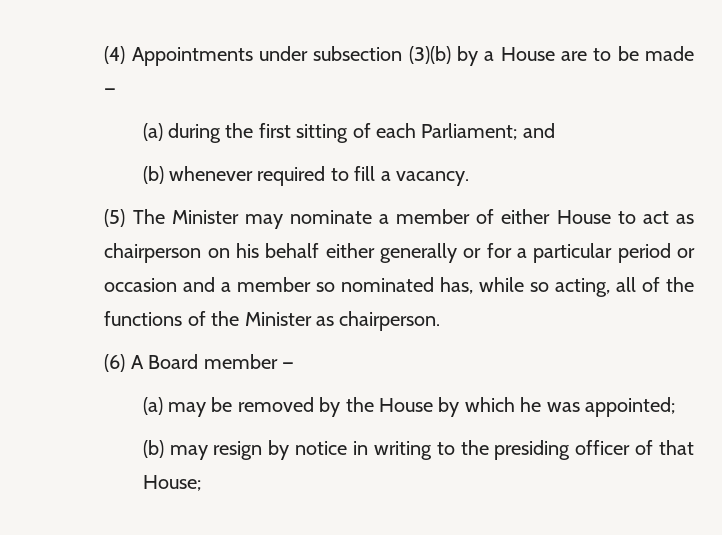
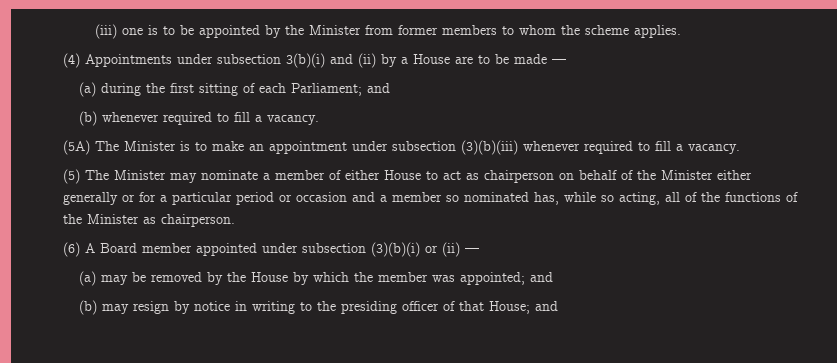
(104, 55) none -> [95,24,682,39] (iii) one is to be appointed by the Minister from former members to whom the scheme applies. //
[408,46,451,64] (3)(b) -> [286,53,377,68] 3(b)(i) and (ii)
(470, 178) none -> [63,140,741,155] // (5A) The Minister is to make an appointment under subsection (3)(b)(iii) whenever required to fill a vacancy.
[236,243,320,258] his behalf -> [579,170,714,180] behalf of the Minister
(278, 361) none -> [196,242,461,257] appointed under subsection (3)(b)(i) or (ii)
[520,397,542,412] he -> [354,272,429,282] the member
(676, 407) none -> [530,272,554,282] and
(201, 483) none -> [535,301,559,311] and

